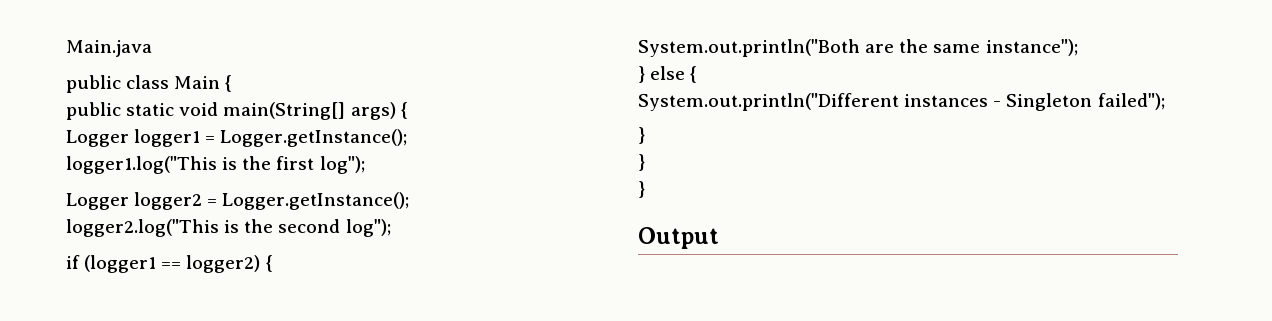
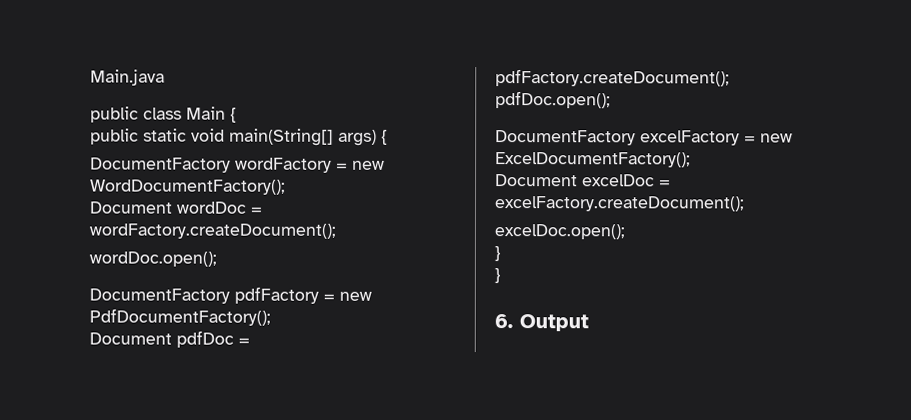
[66,129,408,147] [66,156,365,174] [66,192,410,210] [66,219,391,237] [66,255,273,273] [638,39,1078,57] [638,66,698,83] [638,93,1165,111] [638,127,645,144] [638,154,645,171] [638,181,645,198] Logger logger1 = Logger.getInstance(); // logger1.log("This is the first log"); // Logger logger2 = Logger.getInstance(); // logger2.log("This is the second log"); // if (logger1 == logger2) { // System.out.println("Both are the same instance"); // } else { // System.out.println("Different instances - Singleton failed"); // } // } // } // -> [90,157,385,173] [90,179,286,195] [89,201,263,214] [89,223,336,239] [89,251,217,267] [89,286,372,304] [89,308,271,326] [89,330,250,348] [495,69,730,87] [495,91,611,109] [495,130,793,146] [495,152,691,168] [495,174,671,187] [494,196,745,212] [494,224,625,240] [494,246,501,262] [494,268,501,284] [494,314,513,329] DocumentFactory wordFactory = new WordDocumentFactory(); // Document wordDoc = wordFactory.createDocument(); // wordDoc.open(); // DocumentFactory pdfFactory = new PdfDocumentFactory(); // Document pdfDoc = pdfFactory.createDocument(); // pdfDoc.open(); // DocumentFactory excelFactory = new ExcelDocumentFactory(); // Document excelDoc = excelFactory.createDocument(); // excelDoc.open(); // } // } // 6.

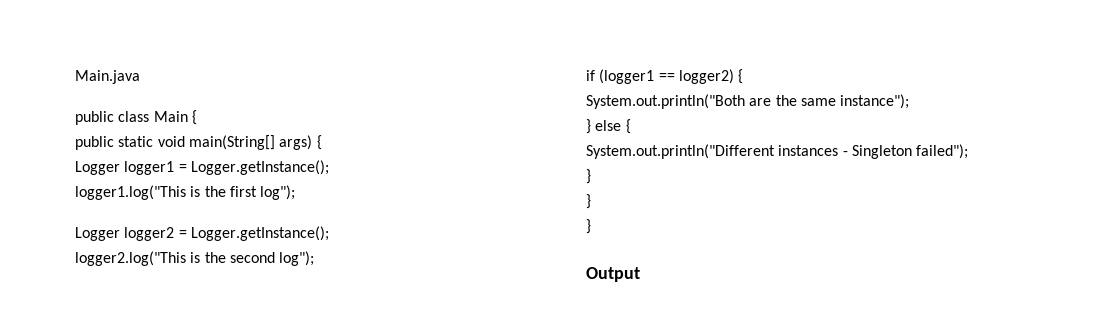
[90,157,385,173] [90,179,286,195] [89,201,263,214] [89,223,336,239] [89,251,217,267] [89,286,372,304] [89,308,271,326] [89,330,250,348] [495,69,730,87] [495,91,611,109] [495,130,793,146] [495,152,691,168] [495,174,671,187] [494,196,745,212] [494,224,625,240] [494,246,501,262] [494,268,501,284] [494,314,513,329] DocumentFactory wordFactory = new WordDocumentFactory(); // Document wordDoc = wordFactory.createDocument(); // wordDoc.open(); // DocumentFactory pdfFactory = new PdfDocumentFactory(); // Document pdfDoc = pdfFactory.createDocument(); // pdfDoc.open(); // DocumentFactory excelFactory = new ExcelDocumentFactory(); // Document excelDoc = excelFactory.createDocument(); // excelDoc.open(); // } // } // 6. -> [75,160,329,175] [75,185,296,200] [75,226,329,241] [75,251,315,266] [586,69,744,84] [586,94,910,109] [586,119,631,134] [586,144,969,159] [586,169,591,184] [586,194,591,209] [586,219,591,234] Logger logger1 = Logger.getInstance(); // logger1.log("This is the first log"); // Logger logger2 = Logger.getInstance(); // logger2.log("This is the second log"); // if (logger1 == logger2) { // System.out.println("Both are the same instance"); // } else { // System.out.println("Different instances - Singleton failed"); // } // } // } //

